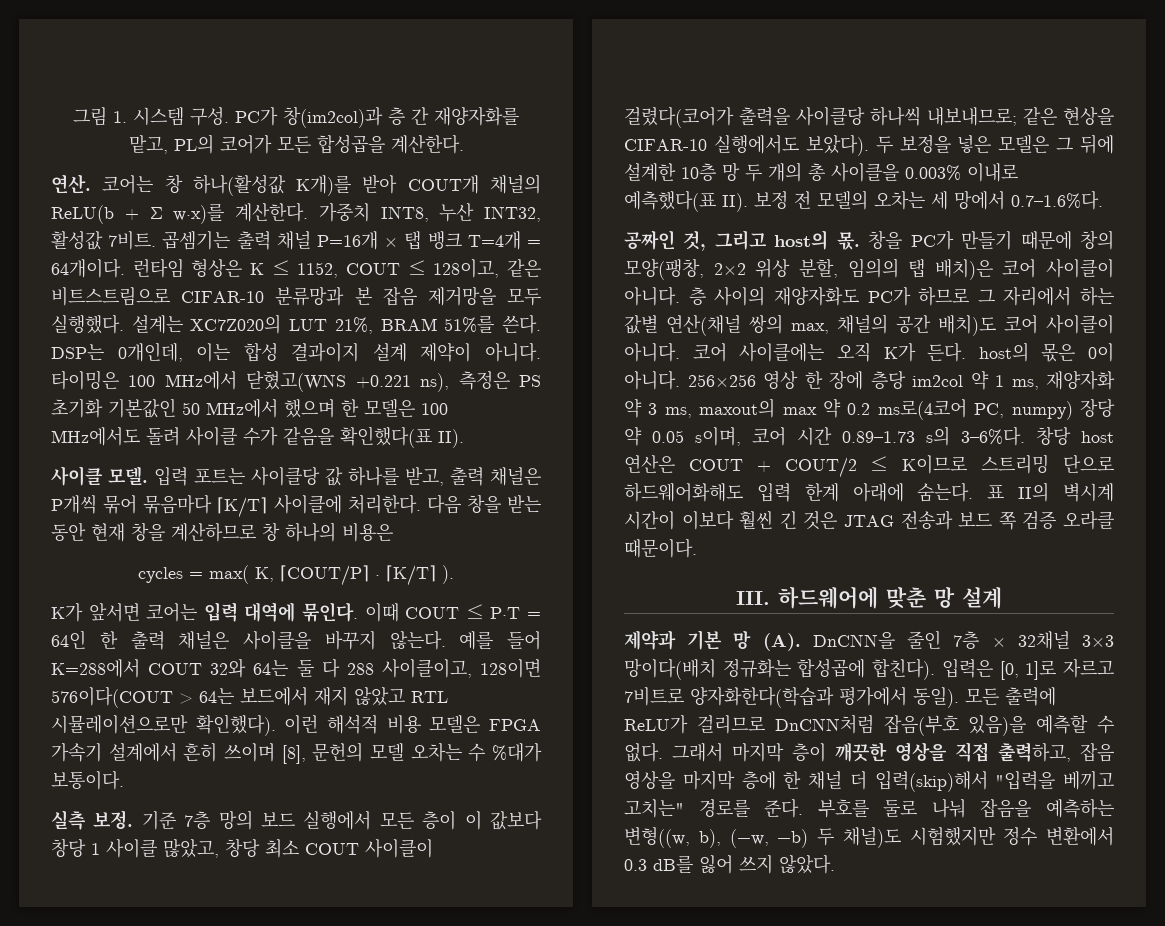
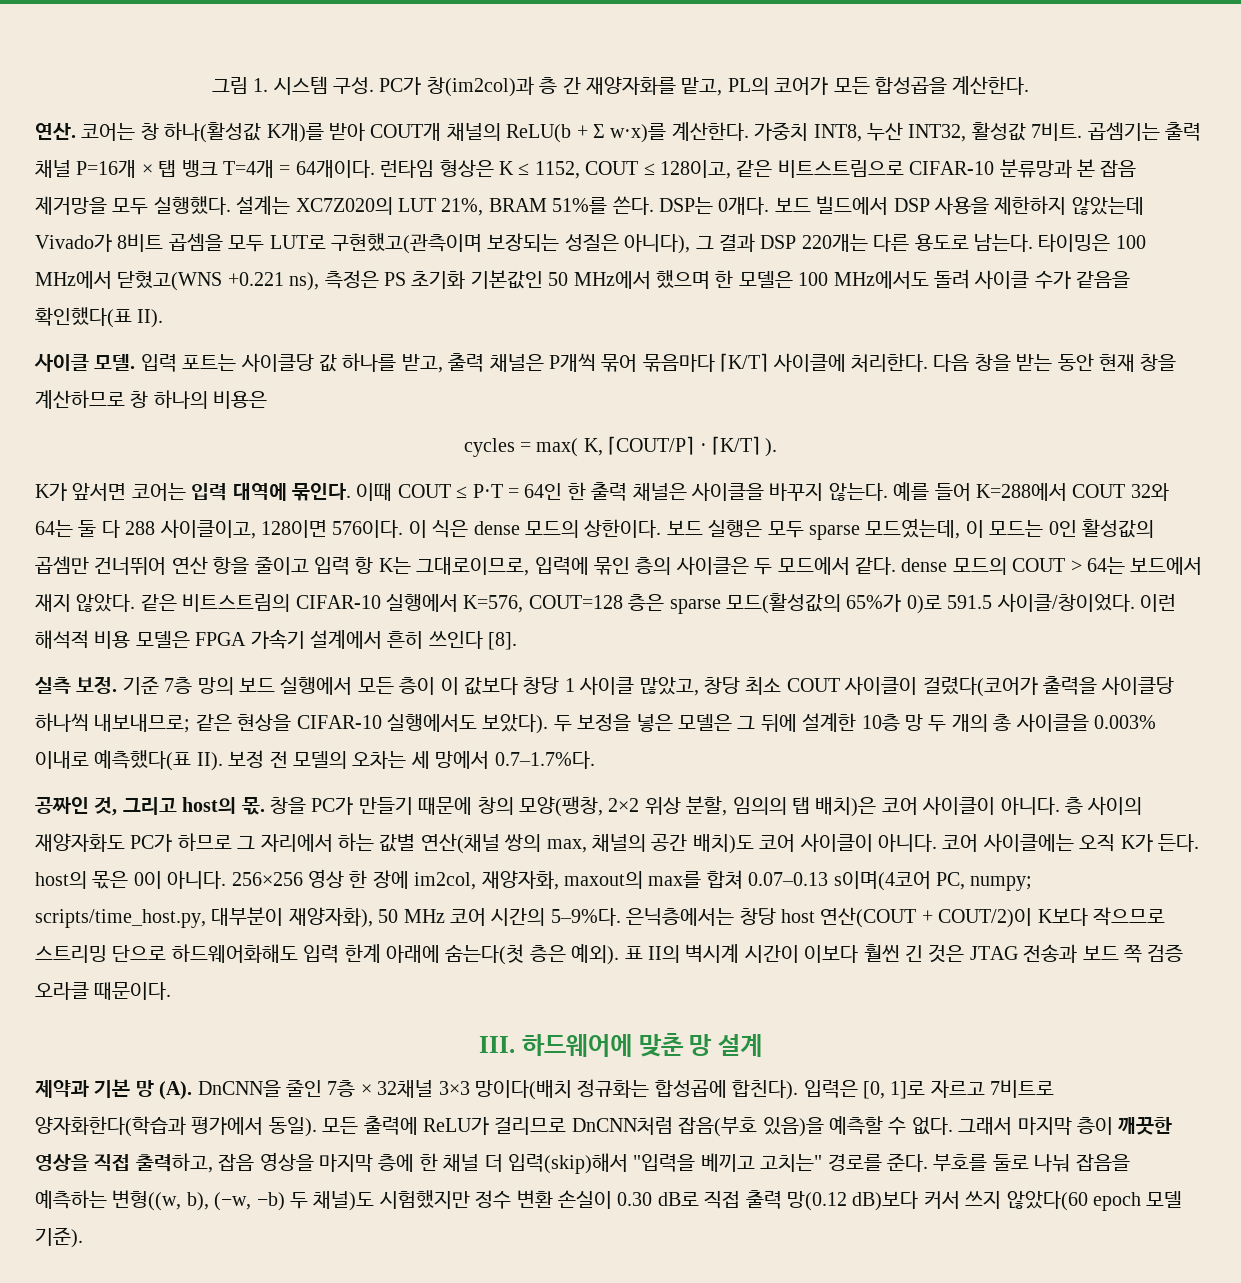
[117,342,541,362] 0개인데, 이는 합성 결과이지 설계 제약이 아니다. -> [718,196,1144,215] [35,233,1033,254] 0개다. 보드 빌드에서 DSP 사용을 제한하지 않았는데 Vivado가 8비트 곱셈을 모두 LUT로 구현했고(관측이며 보장되는 성질은 아니다), 그 결과 DSP 220개는 다른 용도로 남는다.
[51,686,448,708] [51,714,276,736] 576이다(COUT > 64는 보드에서 재지 않았고 RTL 시뮬레이션으로만 확인했다). -> [332,518,1154,540] [35,556,1203,576] [35,593,1135,614] 576이다. 이 식은 dense 모드의 상한이다. 보드 실행은 모두 sparse 모드였는데, 이 모드는 0인 활성값의 곱셈만 건너뛰어 연산 항을 줄이고 입력 항 K는 그대로이므로, 입력에 묶인 층의 사이클은 두 모드에서 같다. dense 모드의 COUT > 64는 보드에서 재지 않았다. 같은 비트스트림의 CIFAR-10 실행에서 K=576, COUT=128 층은 sparse 모드(활성값의 65%가 0)로 591.5 사이클/창이었다.
[223,742,542,764] [51,770,124,790] 쓰이며 [8], 문헌의 모델 오차는 수 %대가 보통이다. -> [428,631,518,650] 쓰인다 [8].
[1011,190,1103,210] 0.7–1.6%다. -> [494,751,595,769] 0.7–1.7%다.
[870,370,1115,390] [624,398,1115,420] [624,426,1114,446] [624,455,968,478] 층당 im2col 약 1 ms, 재양자화 약 3 ms, maxout의 max 약 0.2 ms로(4코어 PC, numpy) 장당 약 0.05 s이며, 코어 시간 0.89–1.73 s의 3–6%다. 창당 host 연산은 COUT + COUT/2 ≤ K이므로 -> [414,870,1033,891] [35,907,1165,928] im2col, 재양자화, maxout의 max를 합쳐 0.07–0.13 s이며(4코어 PC, numpy; scripts/time_host.py, 대부분이 재양자화), 50 MHz 코어 시간의 5–9%다. 은닉층에서는 창당 host 연산(COUT + COUT/2)이 K보다 작으므로
[917,482,974,502] 숨는다. -> [445,944,620,965] 숨는다(첫 층은 예외).
[1046,827,1114,846] [624,854,835,874] 변환에서 0.3 dB를 잃어 쓰지 않았다. -> [516,1190,1183,1211] [35,1227,83,1248] 변환 손실이 0.30 dB로 직접 출력 망(0.12 dB)보다 커서 쓰지 않았다(60 epoch 모델 기준).

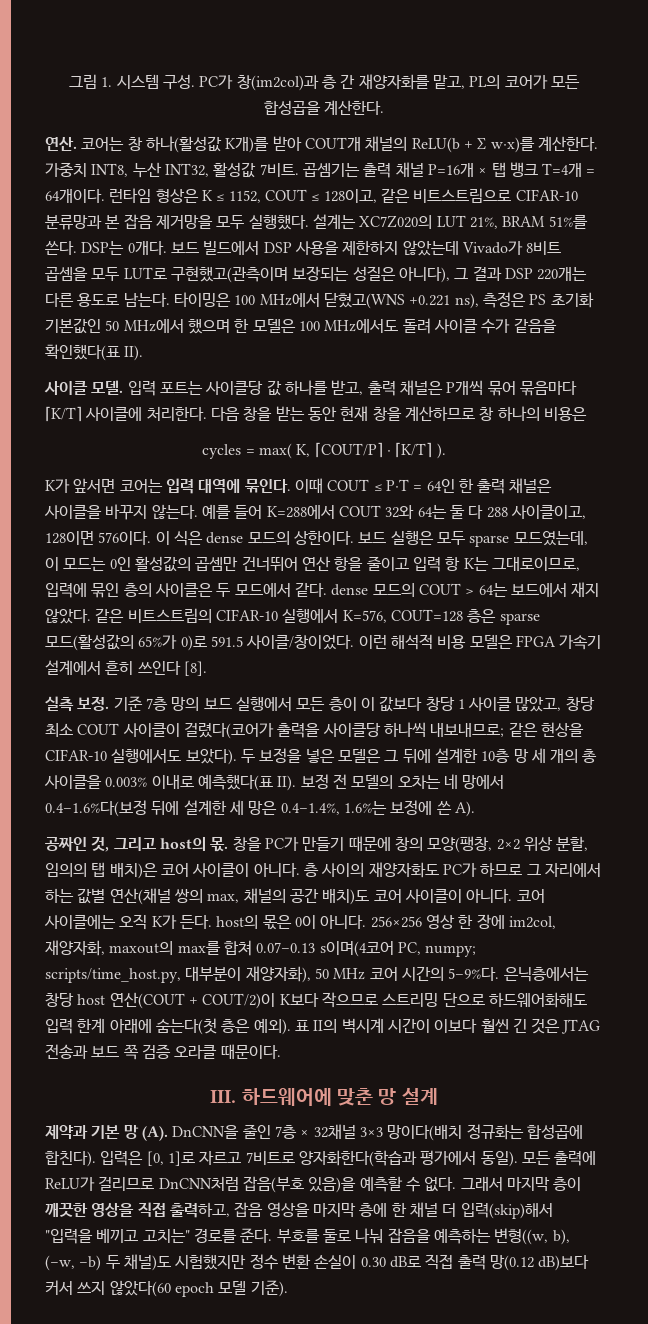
[928,715,947,732] 두 -> [530,748,546,763] 세
[410,751,595,769] 세 망에서 0.7–1.7%다. -> [443,774,505,789] [45,800,475,817] 네 망에서 0.4–1.6%다(보정 뒤에 설계한 세 망은 0.4–1.4%, 1.6%는 보정에 쓴 A).

